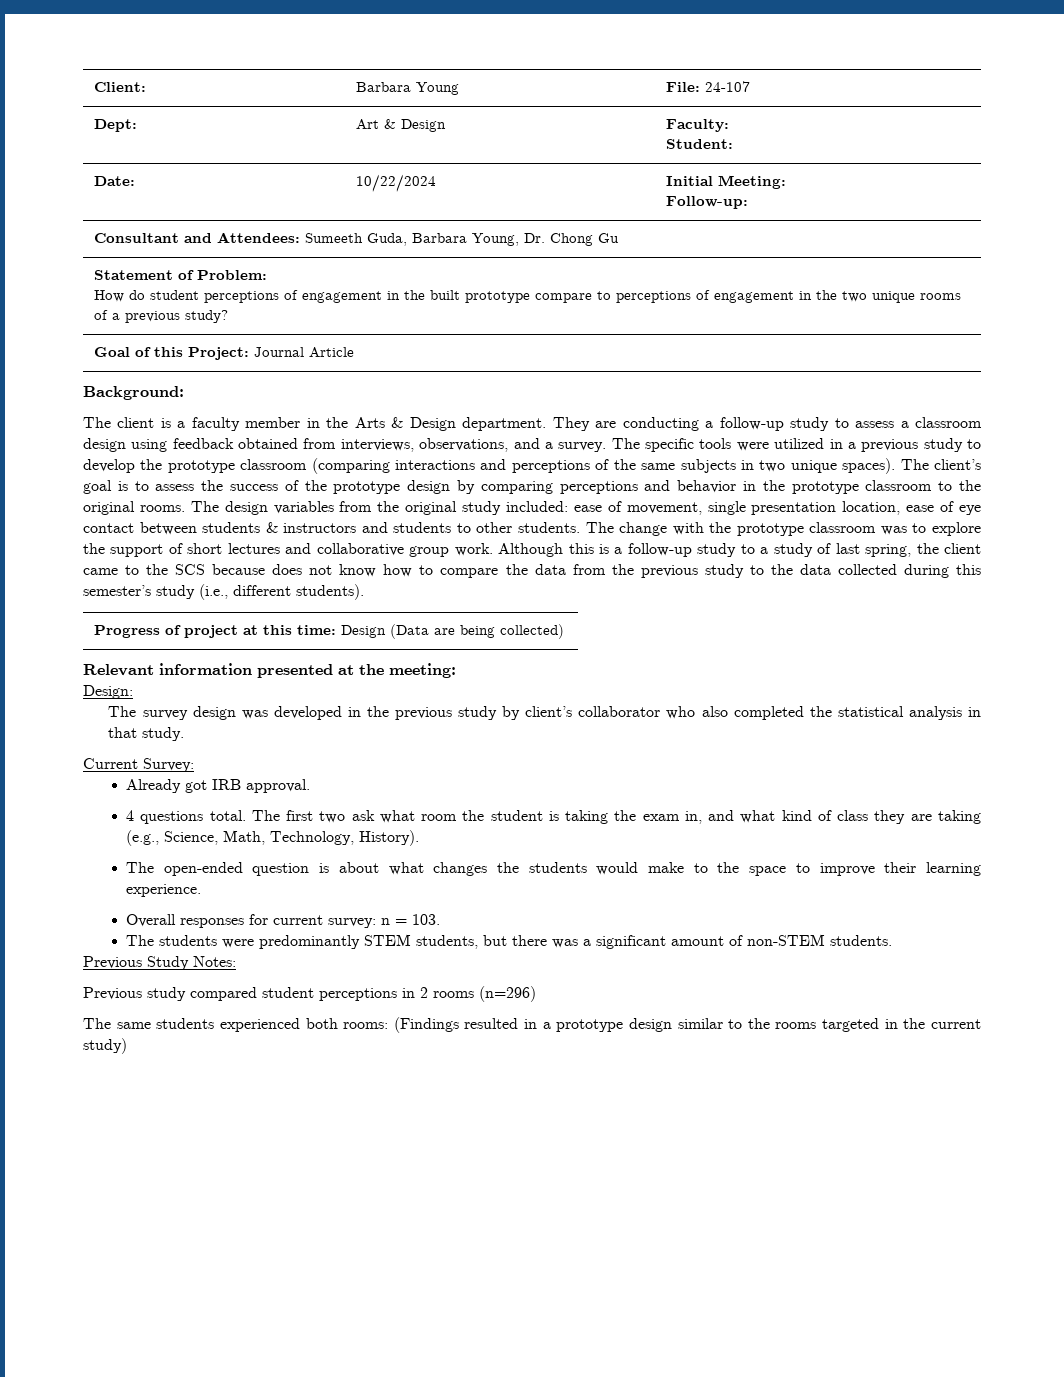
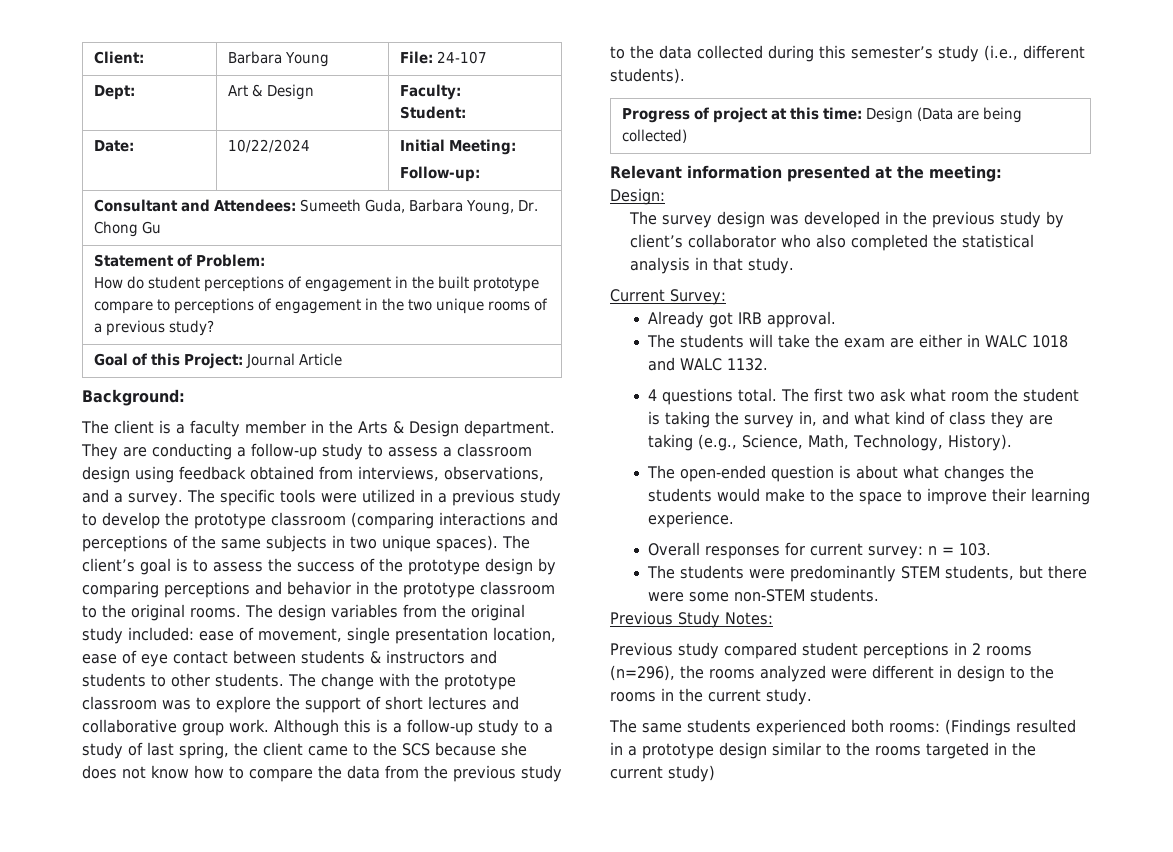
(266, 569) none -> [501,742,527,756] she
(311, 786) none -> [646,334,1068,348] [647,357,768,371] // The students will take the exam are either in WALC 1018 and WALC 1132.
[642,814,680,821] exam -> [743,415,794,428] survey
[552,935,744,949] was a significant amount of -> [647,592,729,602] were some
[479,986,536,1002] (n=296) -> [610,665,1054,682] [610,688,812,705] (n=296), the rooms analyzed were different in design to the rooms in the current study.

